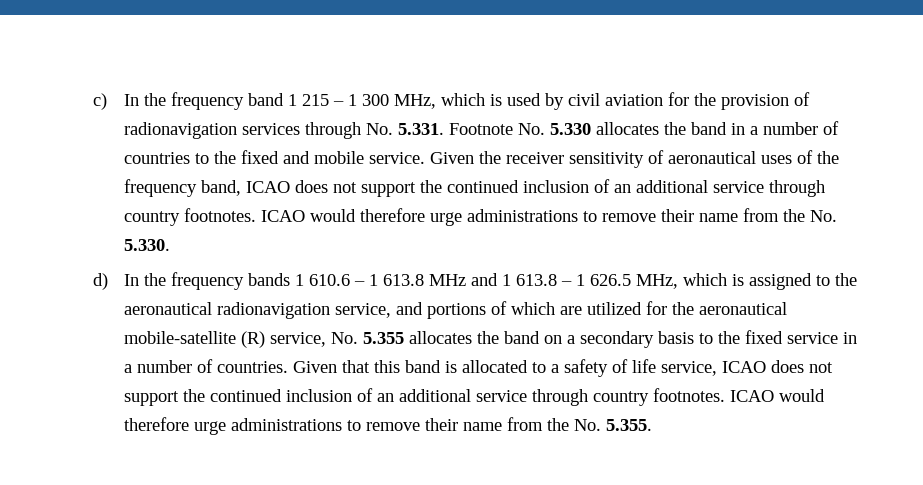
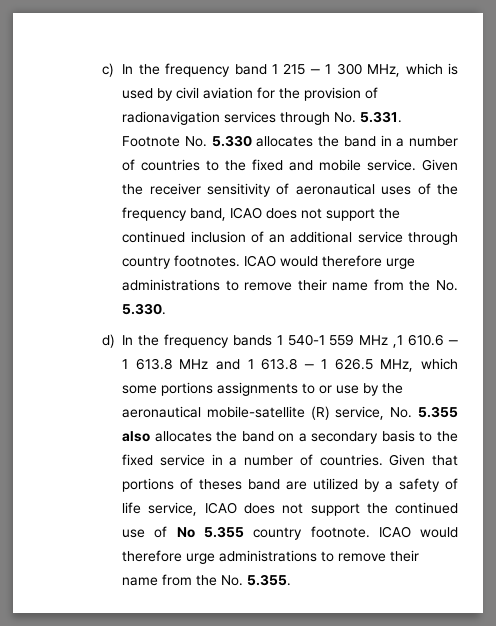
(305, 280) none -> [287,334,404,348] 540-1 559 MHz ,1
[732,273,858,290] [124,301,668,319] is assigned to the aeronautical radionavigation service, and portions of which are utilized for -> [122,382,380,396] some portions assignments to or use by
(405, 338) none -> [122,431,151,442] also
[374,360,547,373] this band is allocated to -> [122,478,381,492] portions of theses band are utilized by
[286,388,726,406] inclusion of an additional service through country footnotes. -> [122,526,370,540] use of No 5.355 country footnote.

